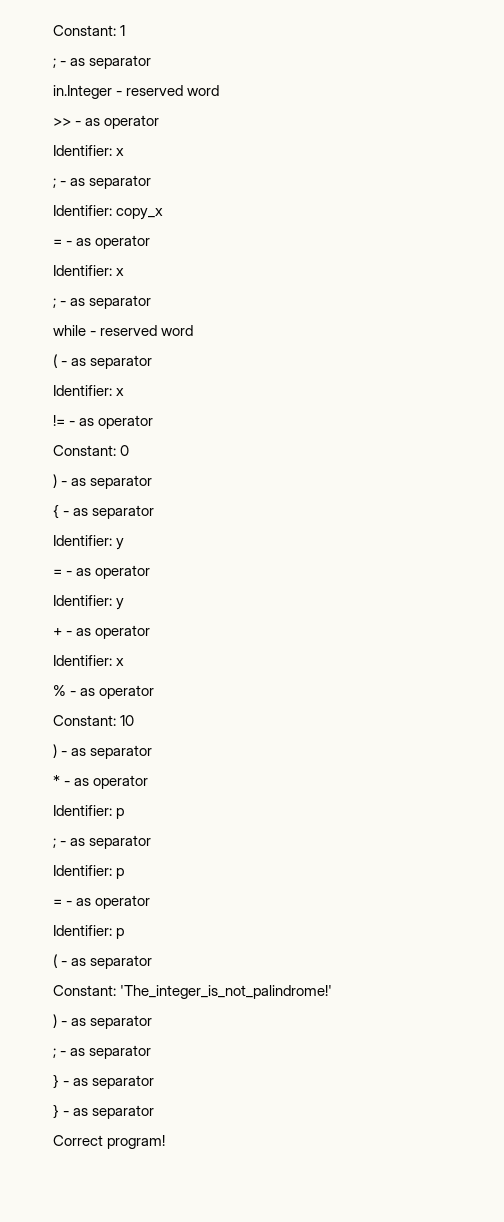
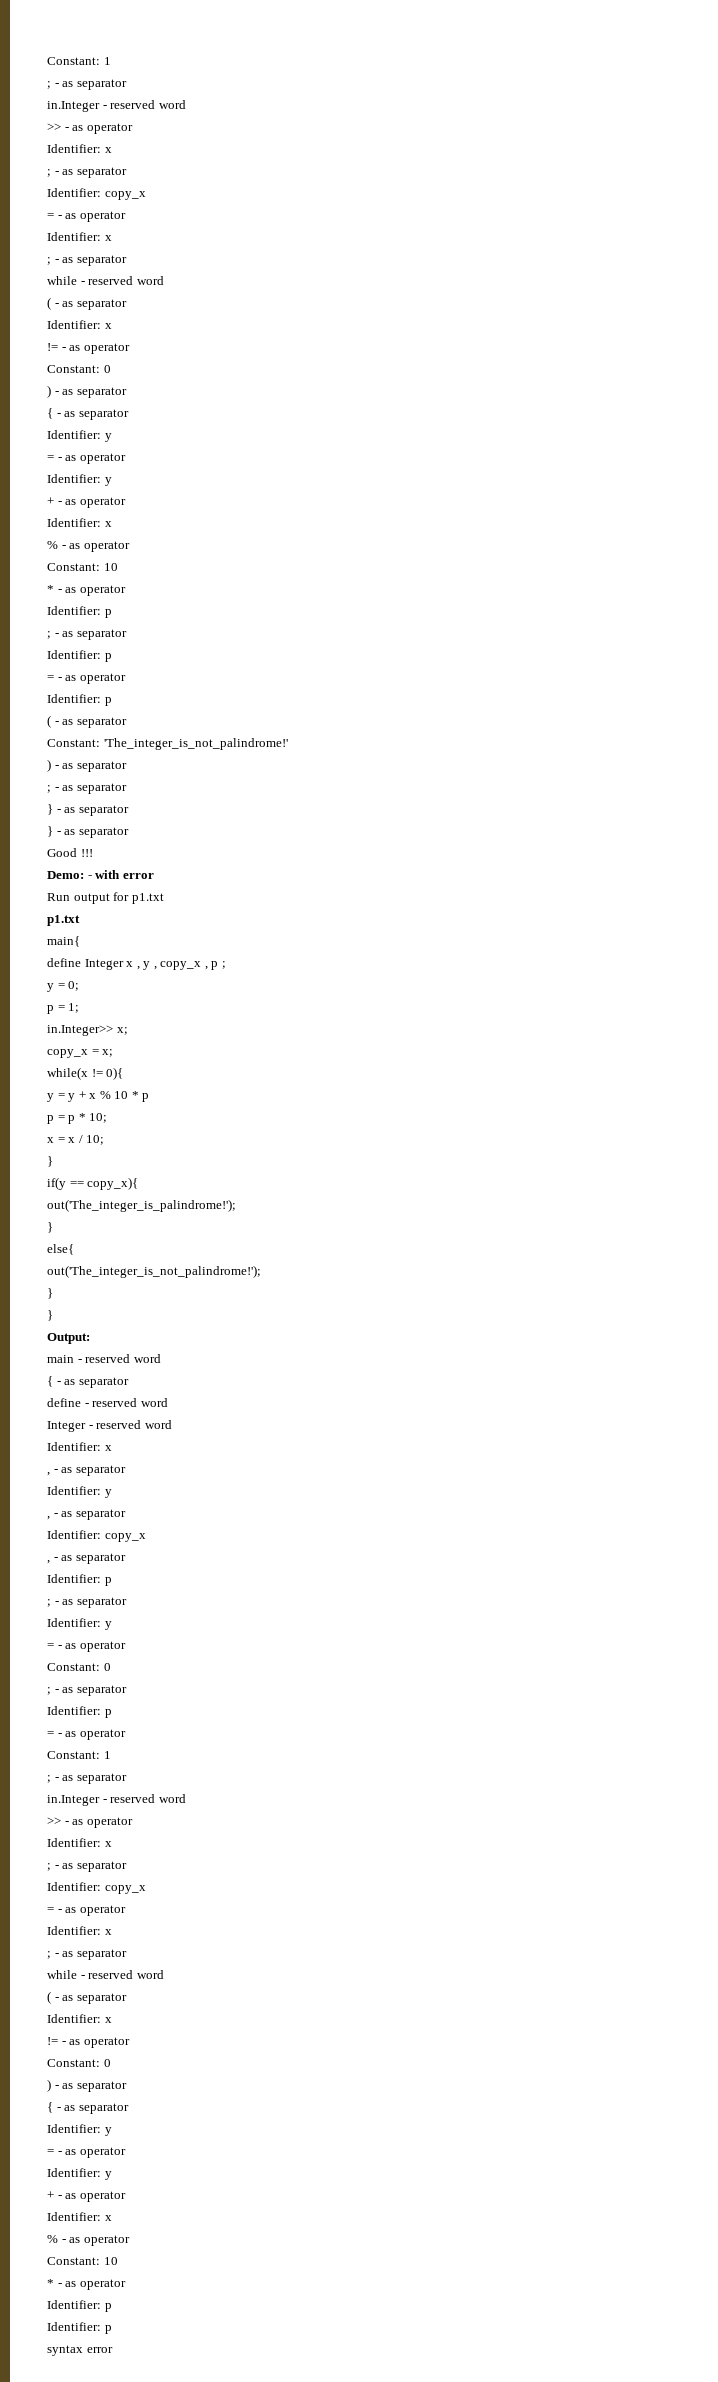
[53,744,153,759] // ) - as separator -> (118, 567) none
[53,1135,166,1149] Correct program! -> [47,848,93,857] [47,870,154,879] [47,892,164,904] [47,915,80,926] [47,936,80,947] [47,958,226,970] [47,981,80,992] [47,1003,80,1014] [47,1025,128,1036] [47,1049,114,1058] [47,1067,124,1080] [47,1091,150,1102] [47,1113,108,1124] [47,1135,105,1145] [47,1156,53,1167] [47,1177,139,1190] [47,1199,236,1212] [47,1222,53,1233] [47,1244,74,1255] [47,1265,261,1278] [47,1288,53,1299] [47,1310,53,1321] [47,1333,90,1344] [47,1354,161,1363] [47,1376,129,1388] [47,1398,168,1407] [47,1420,172,1432] [47,1442,112,1451] [47,1465,126,1476] [47,1486,112,1498] [47,1509,126,1520] [47,1530,146,1542] [47,1553,126,1564] [47,1574,112,1586] [47,1597,127,1608] [47,1618,112,1630] [47,1641,126,1652] [47,1663,111,1671] [47,1685,127,1696] [47,1706,112,1718] [47,1729,126,1740] [47,1751,111,1759] [47,1773,127,1784] [47,1794,186,1806] [47,1817,133,1828] [47,1838,112,1847] [47,1861,127,1872] [47,1882,146,1894] [47,1905,126,1916] [47,1926,112,1935] [47,1949,127,1960] [47,1970,164,1979] [47,1991,127,2004] [47,2014,112,2023] [47,2037,130,2048] [47,2059,111,2067] [47,2079,127,2092] [47,2102,129,2114] [47,2124,112,2136] [47,2147,126,2158] [47,2168,112,2180] [47,2191,126,2202] [47,2212,112,2221] [47,2235,130,2246] [47,2257,118,2265] [47,2279,126,2290] [47,2300,112,2312] [47,2322,112,2334] [47,2345,113,2356] Good !!! // Demo: - with error // Run output for p1.txt // p1.txt // main{ // define Integer x , y , copy_x , p ; // y = 0; // p = 1; // in.Integer>> x; // copy_x = x; // while(x != 0){ // y = y + x % 10 * p // p = p * 10; // x = x / 10; // } // if(y == copy_x){ // out('The_integer_is_palindrome!'); // } // else{ // out('The_integer_is_not_palindrome!'); // } // } // Output: // main - reserved word // { - as separator // define - reserved word // Integer - reserved word // Identifier: x // , - as separator // Identifier: y // , - as separator // Identifier: copy_x // , - as separator // Identifier: p // ; - as separator // Identifier: y // = - as operator // Constant: 0 // ; - as separator // Identifier: p // = - as operator // Constant: 1 // ; - as separator // in.Integer - reserved word // >> - as operator // Identifier: x // ; - as separator // Identifier: copy_x // = - as operator // Identifier: x // ; - as separator // while - reserved word // ( - as separator // Identifier: x // != - as operator // Constant: 0 // ) - as separator // { - as separator // Identifier: y // = - as operator // Identifier: y // + - as operator // Identifier: x // % - as operator // Constant: 10 // * - as operator // Identifier: p // Identifier: p // syntax error

